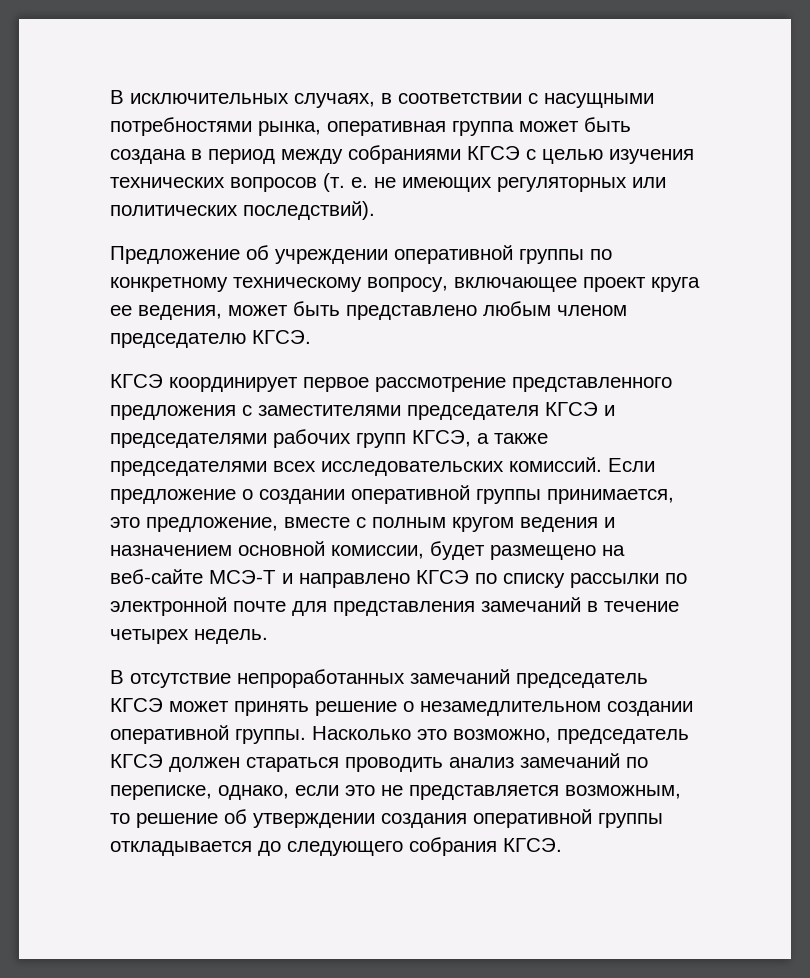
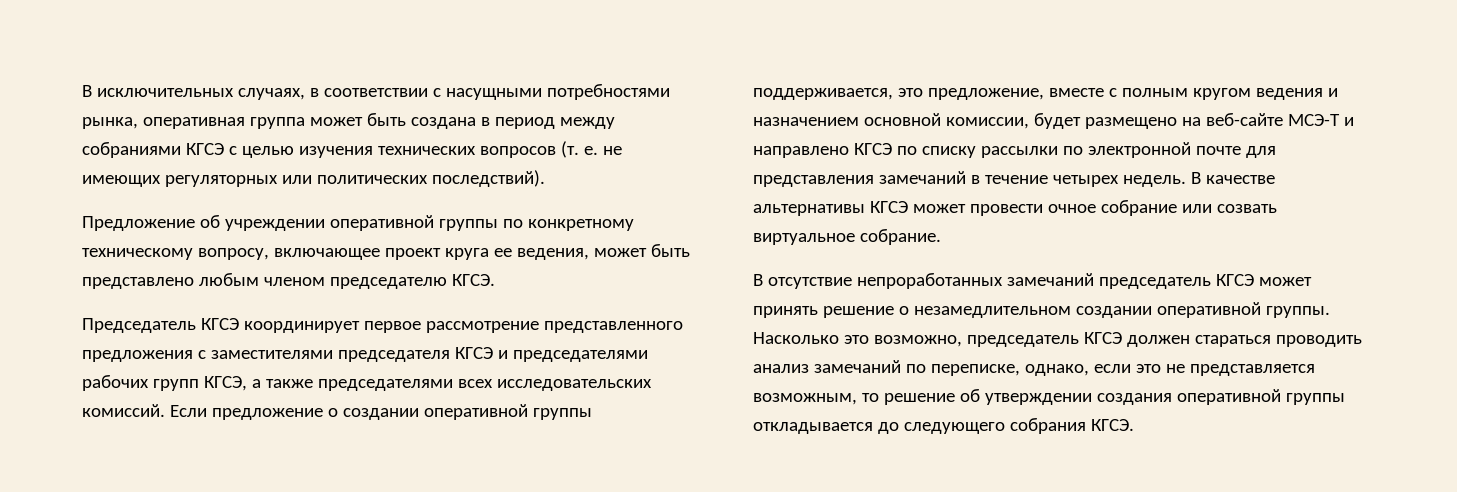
(311, 337) none -> [82,318,196,333] Председатель
[547,489,674,504] принимается, -> [753,88,893,100] поддерживается,
(268, 636) none -> [1190,172,1275,184] [753,200,1277,216] [753,229,941,245] В качестве альтернативы КГСЭ может провести очное собрание или созвать виртуальное собрание.

